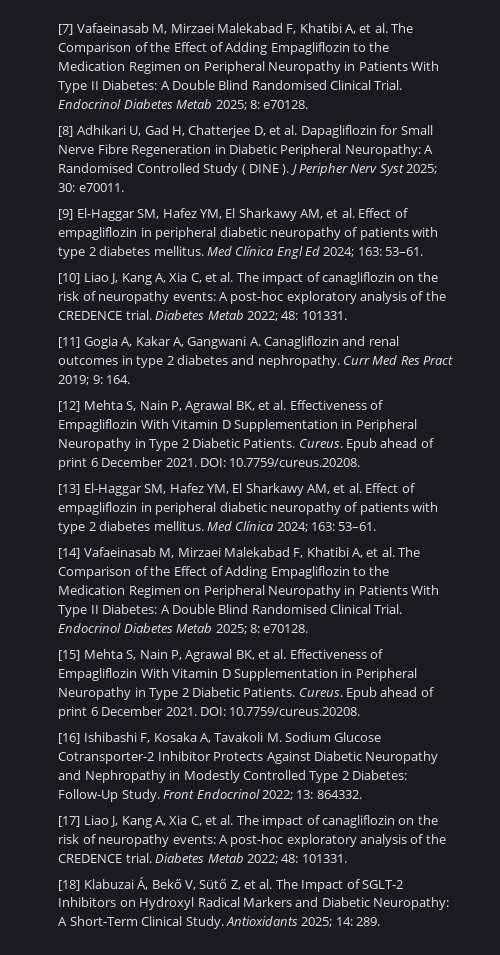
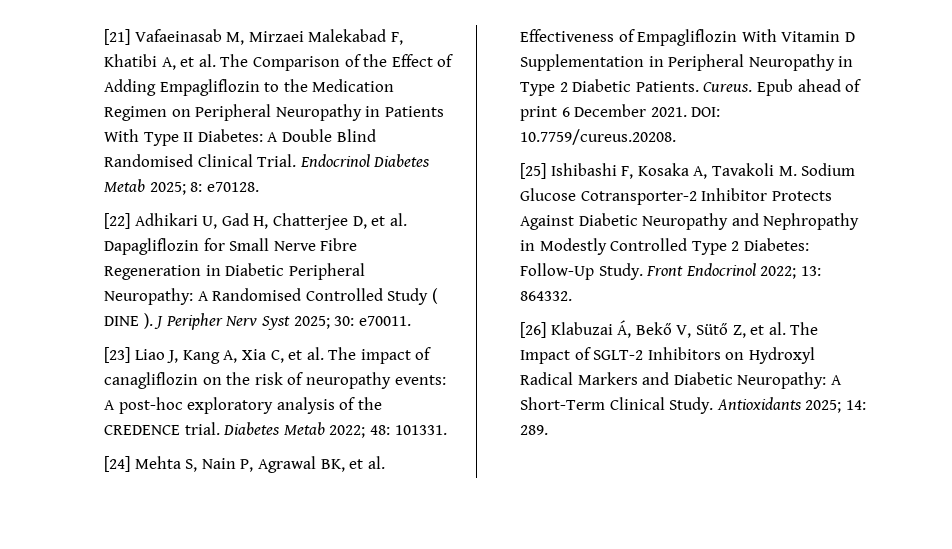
[58,24,74,35] [7] -> [103,29,130,45] [21]
[58,126,74,137] [8] -> [103,213,130,229] [22]
[58,208,408,221] [58,227,438,240] [58,246,424,259] [58,273,81,284] [9] El-Haggar SM, Hafez YM, El Sharkawy AM, et al. Effect of empagliflozin in peripheral diabetic neuropathy of patients with type 2 diabetes mellitus. Med Clínica Engl Ed 2024; 163: 53–61. // [10] -> [103,347,130,363] [23]
[58,336,399,349] [58,355,454,368] [58,375,131,385] [58,401,81,412] [11] Gogia A, Kakar A, Gangwani A. Canagliflozin and renal outcomes in type 2 diabetes and nephropathy. Curr Med Res Pract 2019; 9: 164. // [12] -> [103,456,130,472] [24]
[58,483,415,496] [58,502,438,515] [58,521,377,534] [58,547,421,559] [58,566,390,579] [58,585,439,598] [58,604,403,617] [58,623,309,634] [58,649,384,662] [58,668,417,681] [58,687,434,700] [58,706,361,719] [58,733,81,744] [13] El-Haggar SM, Hafez YM, El Sharkawy AM, et al. Effect of empagliflozin in peripheral diabetic neuropathy of patients with type 2 diabetes mellitus. Med Clínica 2024; 163: 53–61. // [14] Vafaeinasab M, Mirzaei Malekabad F, Khatibi A, et al. The Comparison of the Effect of Adding Empagliflozin to the Medication Regimen on Peripheral Neuropathy in Patients With Type II Diabetes: A Double Blind Randomised Clinical Trial. Endocrinol Diabetes Metab 2025; 8: e70128. // [15] Mehta S, Nain P, Agrawal BK, et al. Effectiveness of Empagliflozin With Vitamin D Supplementation in Peripheral Neuropathy in Type 2 Diabetic Patients. Cureus. Epub ahead of print 6 December 2021. DOI: 10.7759/cureus.20208. // [16] -> [519,163,546,179] [25]
[58,815,438,828] [58,834,446,847] [58,853,347,864] [58,880,81,891] [17] Liao J, Kang A, Xia C, et al. The impact of canagliflozin on the risk of neuropathy events: A post-hoc exploratory analysis of the CREDENCE trial. Diabetes Metab 2022; 48: 101331. // [18] -> [519,322,546,338] [26]

